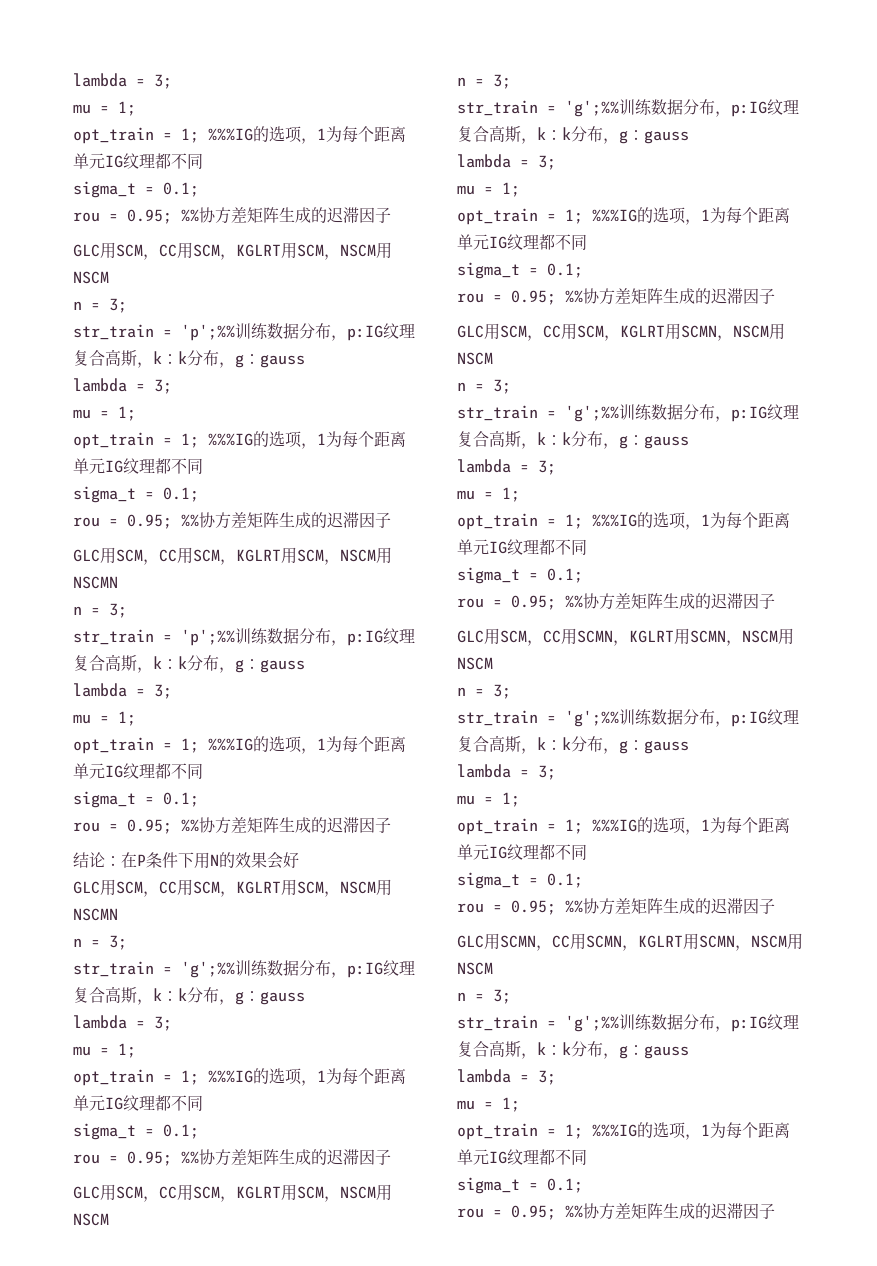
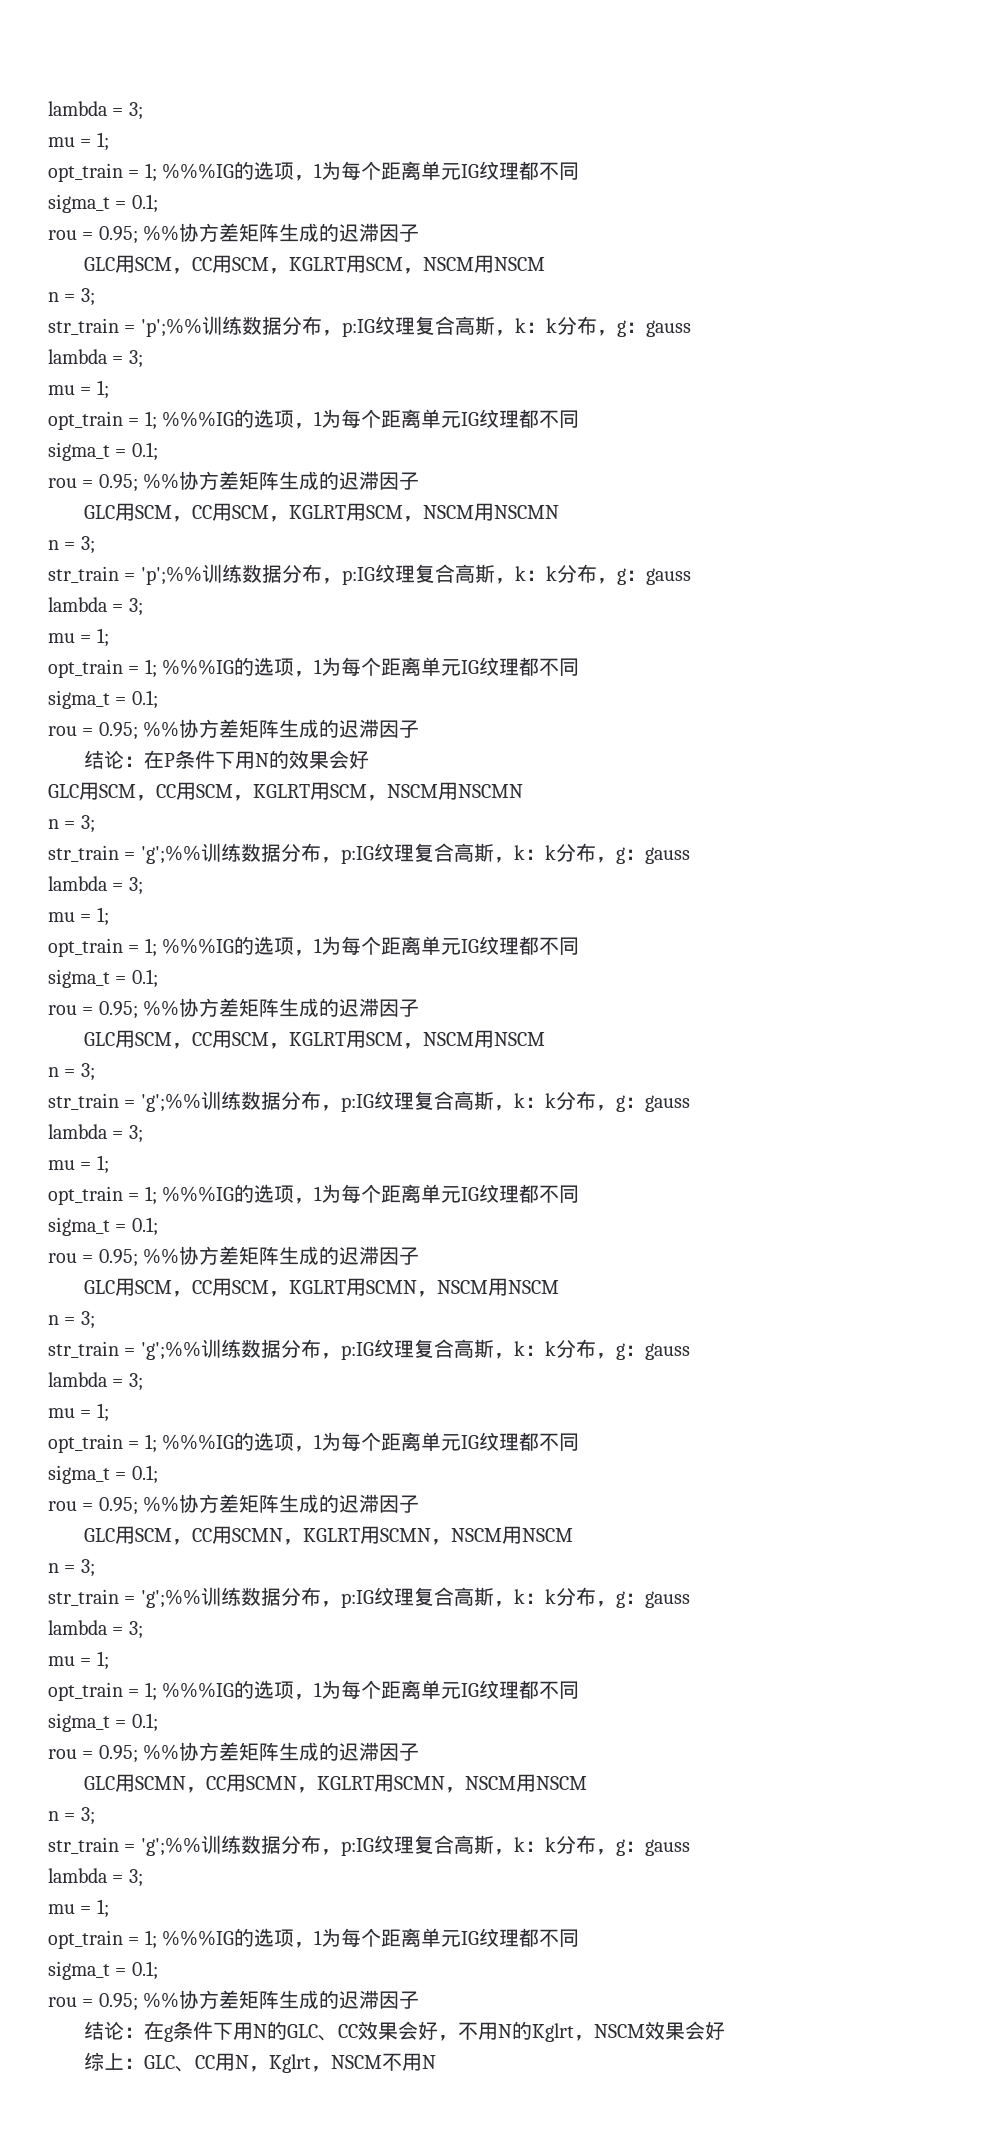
(775, 1211) none -> [84,2021,726,2042] [84,2052,437,2073] // 结论：在g条件下用N的GLC、CC效果会好，不用N的Kglrt，NSCM效果会好 // 综上：GLC、CC用N，Kglrt，NSCM不用N

